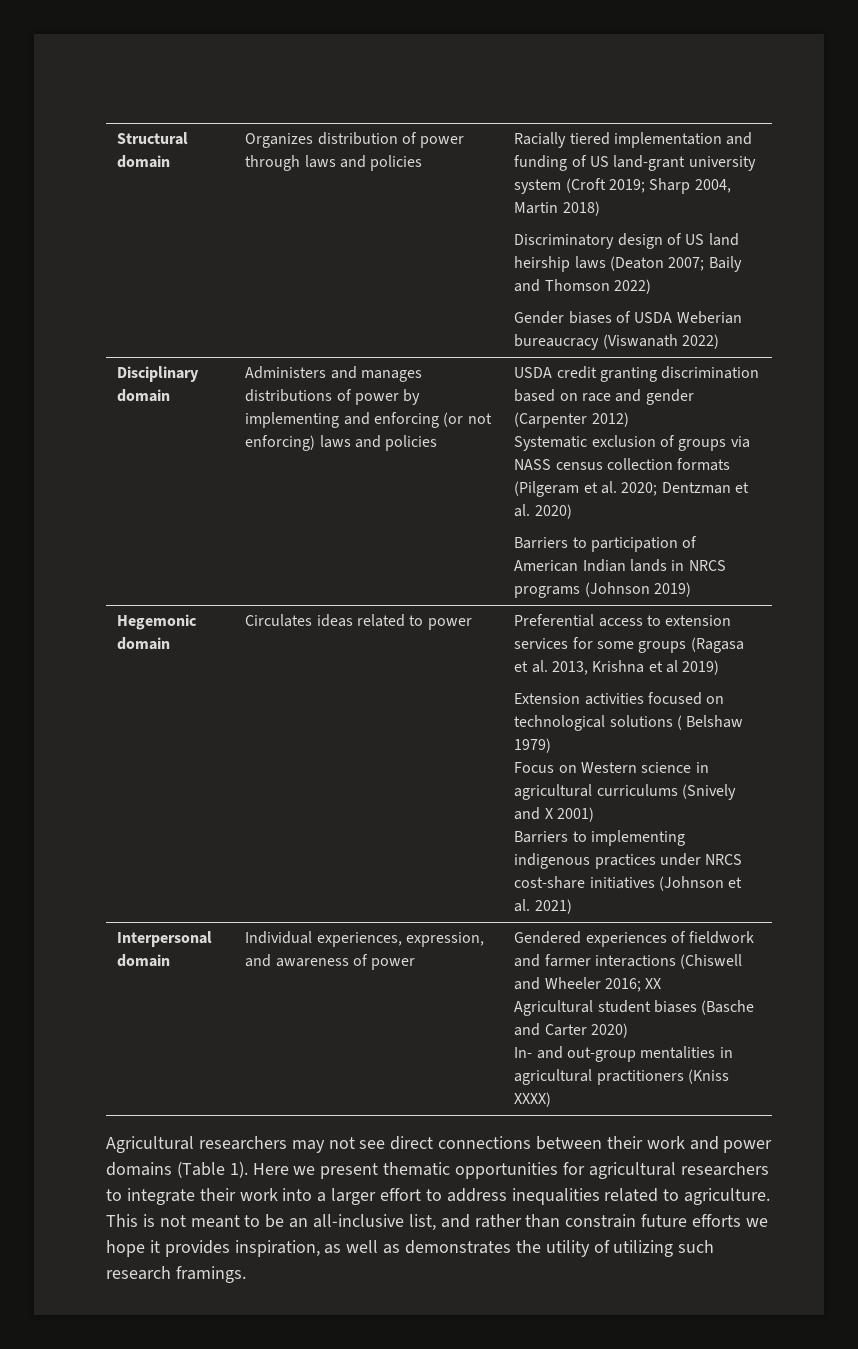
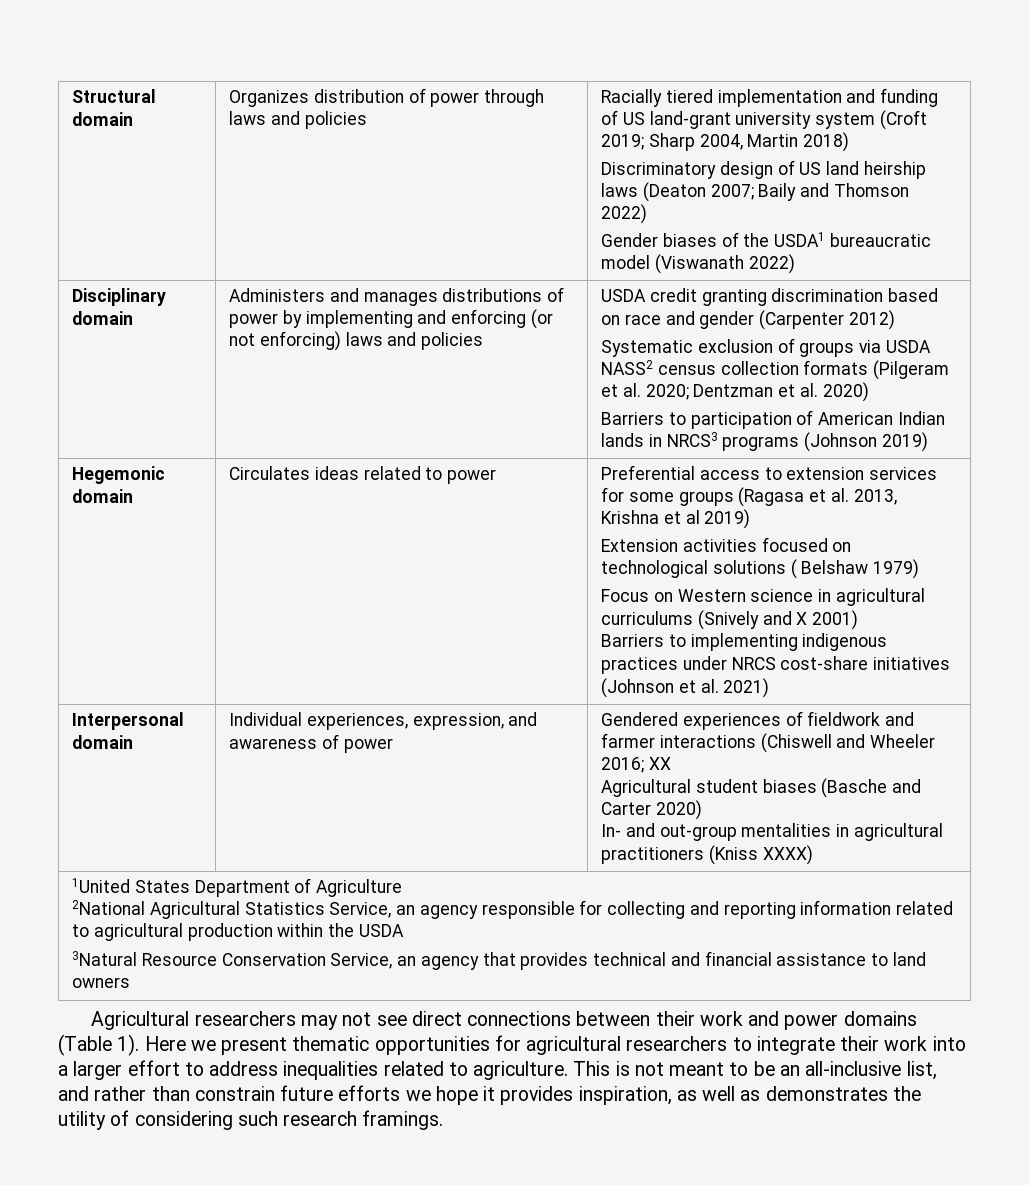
[634,311,742,324] [514,334,600,350] USDA Weberian bureaucracy -> [743,232,931,247] [601,255,651,269] the USDA1 bureaucratic model
[514,459,552,470] NASS -> [885,340,931,353] [601,360,654,375] USDA NASS2
[688,560,726,571] NRCS -> [666,432,718,447] NRCS3
(552, 1099) none -> [72,878,403,897] [72,900,953,919] [72,923,404,941] [72,951,926,970] [72,977,131,988] // 1United States Department of Agriculture // 2National Agricultural Statistics Service, an agency responsible for collecting and reporting information related to agricultural production within the USDA // 3Natural Resource Conservation Service, an agency that provides technical and financial assistance to land owners
[613,1240,674,1257] utilizing -> [134,1111,233,1130] considering

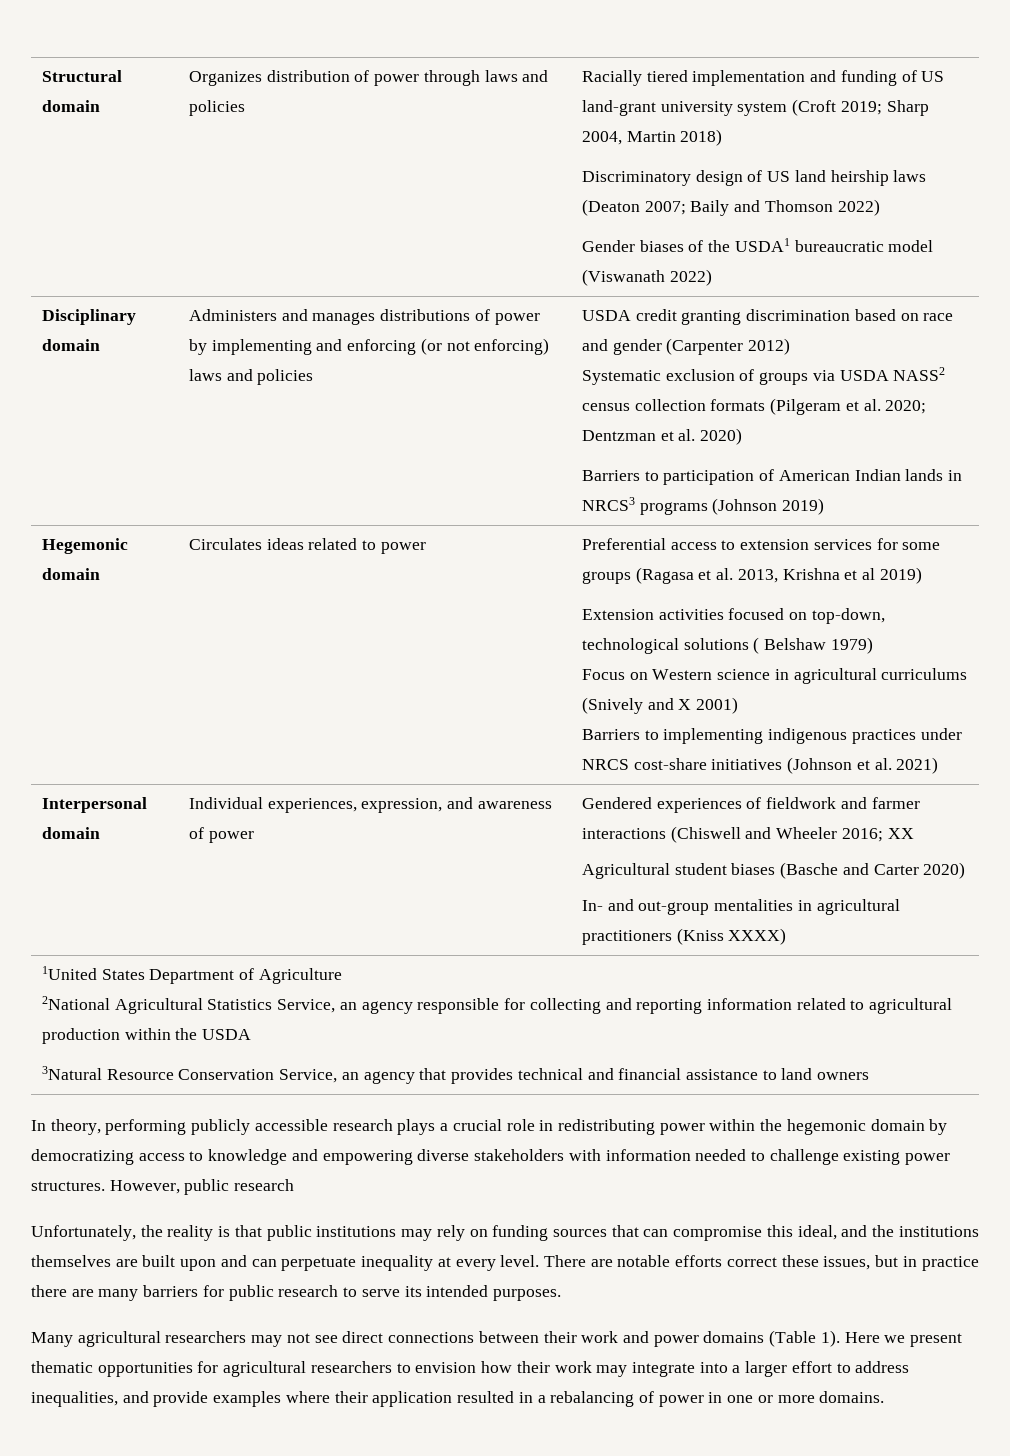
(852, 547) none -> [811,608,885,624] top-down,
[91,1011,190,1030] Agricultural -> [31,1119,948,1135] [31,1149,951,1165] [31,1179,295,1195] [31,1225,979,1241] [31,1255,979,1271] [31,1285,561,1301] [31,1331,161,1347] In theory, performing publicly accessible research plays a crucial role in redistributing power within the hegemonic domain by democratizing access to knowledge and empowering diverse stakeholders with information needed to challenge existing power structures. However, public research // Unfortunately, the reality is that public institutions may rely on funding sources that can compromise this ideal, and the institutions themselves are built upon and can perpetuate inequality at every level. There are notable efforts correct these issues, but in practice there are many barriers for public research to serve its intended purposes. // Many agricultural
[756,1036,928,1055] integrate their work -> [415,1361,695,1377] envision how their work may integrate
[283,1061,937,1080] [58,1085,921,1105] [58,1110,444,1130] inequalities related to agriculture. This is not meant to be an all-inclusive list, and rather than constrain future efforts we hope it provides inspiration, as well as demonstrates the utility of considering such research framings. -> [31,1391,885,1407] inequalities, and provide examples where their application resulted in a rebalancing of power in one or more domains.

